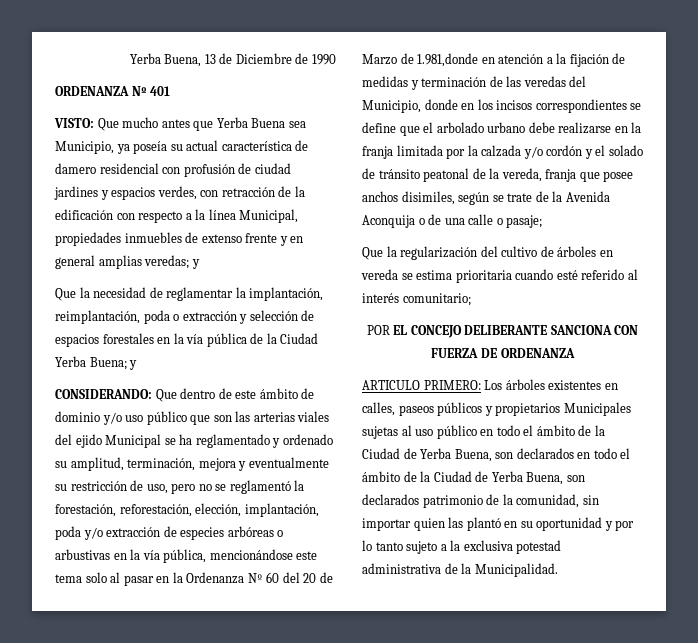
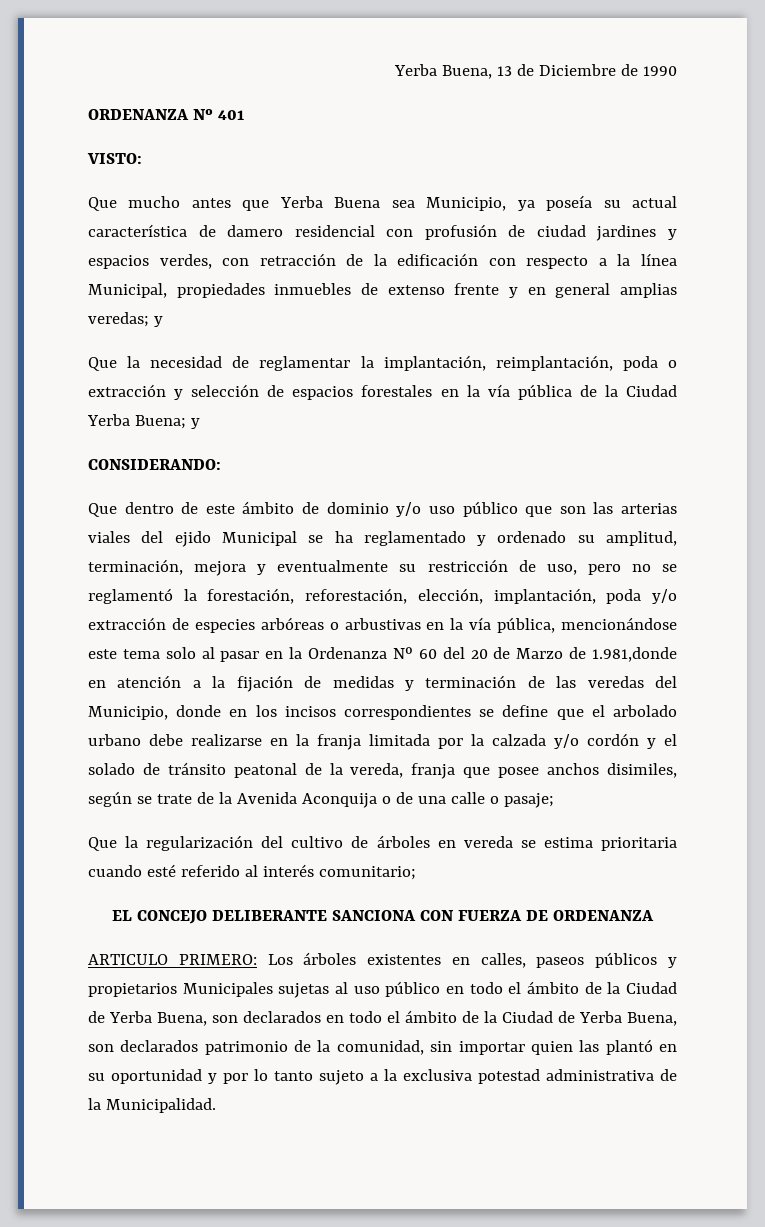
(94, 123) none -> (142, 158) //
(152, 394) none -> (221, 464) //
[366,325,390,335] POR -> (416, 873) none

